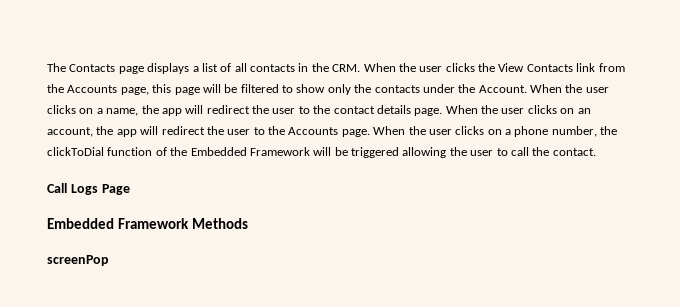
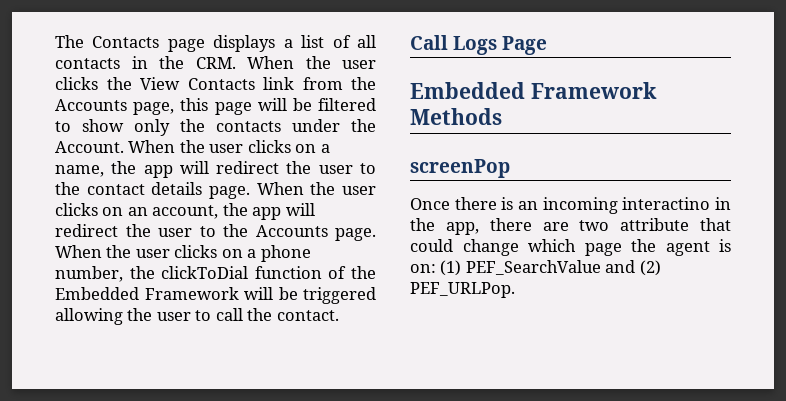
(109, 260) none -> [410,197,731,214] [410,218,731,235] [410,239,731,256] [410,260,661,276] [410,282,515,298] // Once there is an incoming interactino in the app, there are two attribute that could change which page the agent is on: (1) PEF_SearchValue and (2) PEF_URLPop.

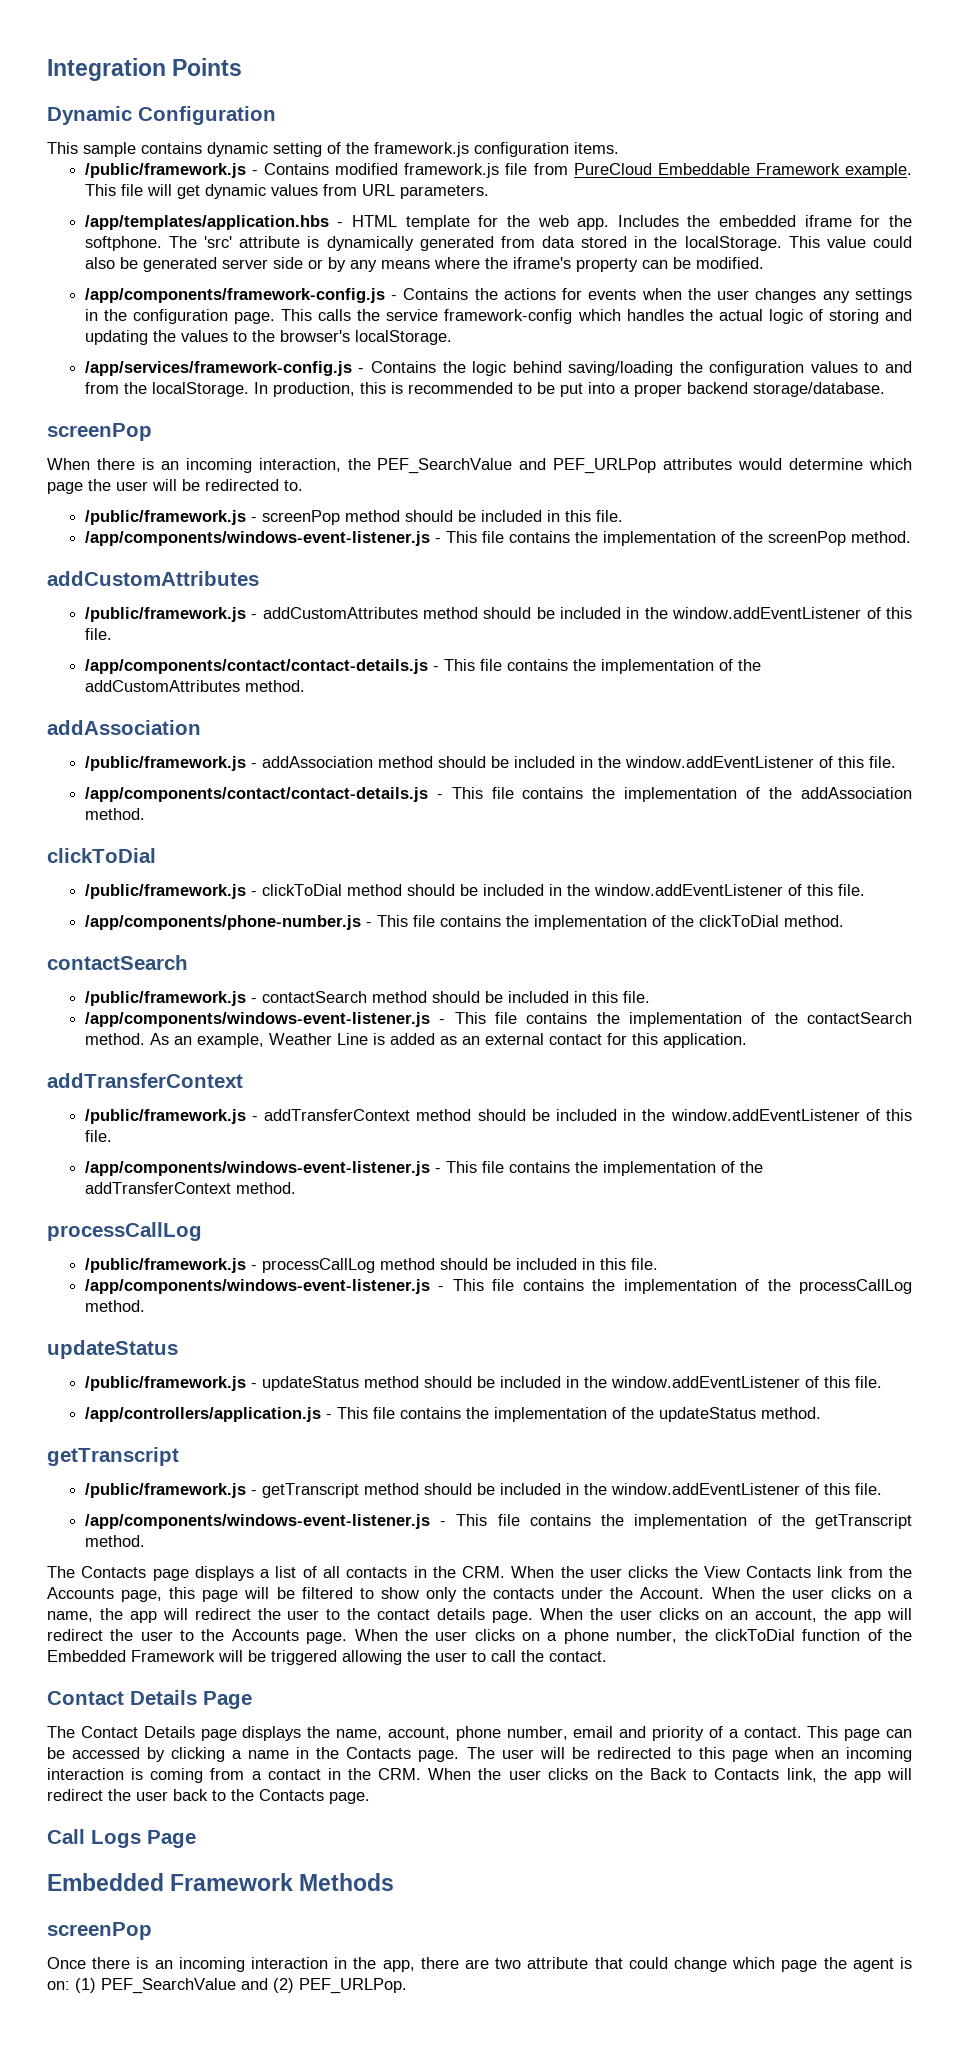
(55, 41) none -> [47,58,243,81] [47,106,276,125] [47,142,619,157] [84,163,913,178] [84,184,489,199] [84,215,913,230] [84,236,912,251] [84,257,764,272] [84,288,912,303] [84,309,912,324] [84,330,452,345] [84,361,913,376] [84,382,885,397] [47,423,152,441] [47,458,912,474] [47,479,303,494] [84,510,623,525] [84,531,911,546] [47,571,259,586] [84,607,912,622] [84,628,112,640] [84,659,761,674] [84,680,305,692] [47,720,201,735] [84,756,896,771] [84,787,913,802] [84,808,145,820] [47,848,156,863] [84,884,865,899] [84,915,844,930] [47,955,188,970] [84,991,650,1006] [84,1012,913,1027] [84,1033,747,1048] [47,1073,243,1088] [84,1109,912,1124] [84,1130,112,1142] [84,1161,763,1176] [84,1182,296,1194] [47,1222,202,1241] [84,1258,658,1273] [84,1279,913,1294] [84,1300,145,1312] [47,1340,178,1359] [84,1376,882,1391] [84,1407,821,1422] [47,1447,179,1466] [84,1483,882,1498] [84,1514,912,1529] [84,1535,145,1547] Integration Points // Dynamic Configuration // This sample contains dynamic setting of the framework.js configuration items. // /public/framework.js - Contains modified framework.js file from PureCloud Embeddable Framework example. This file will get dynamic values from URL parameters. // /app/templates/application.hbs - HTML template for the web app. Includes the embedded iframe for the softphone. The 'src' attribute is dynamically generated from data stored in the localStorage. This value could also be generated server side or by any means where the iframe's property can be modified. // /app/components/framework-config.js - Contains the actions for events when the user changes any settings in the configuration page. This calls the service framework-config which handles the actual logic of storing and updating the values to the browser's localStorage. // /app/services/framework-config.js - Contains the logic behind saving/loading the configuration values to and from the localStorage. In production, this is recommended to be put into a proper backend storage/database. // screenPop // When there is an incoming interaction, the PEF_SearchValue and PEF_URLPop attributes would determine which page the user will be redirected to. // /public/framework.js - screenPop method should be included in this file. // /app/components/windows-event-listener.js - This file contains the implementation of the screenPop method. // addCustomAttributes // /public/framework.js - addCustomAttributes method should be included in the window.addEventListener of this file. // /app/components/contact/contact-details.js - This file contains the implementation of the addCustomAttributes method. // addAssociation // /public/framework.js - addAssociation method should be included in the window.addEventListener of this file. // /app/components/contact/contact-details.js - This file contains the implementation of the addAssociation method. // clickToDial // /public/framework.js - clickToDial method should be included in the window.addEventListener of this file. // /app/components/phone-number.js - This file contains the implementation of the clickToDial method. // contactSearch // /public/framework.js - contactSearch method should be included in this file. // /app/components/windows-event-listener.js - This file contains the implementation of the contactSearch method. As an example, Weather Line is added as an external contact for this application. // addTransferContext // /public/framework.js - addTransferContext method should be included in the window.addEventListener of this file. // /app/components/windows-event-listener.js - This file contains the implementation of the addTransferContext method. // processCallLog // /public/framework.js - processCallLog method should be included in this file. // /app/components/windows-event-listener.js - This file contains the implementation of the processCallLog method. // updateStatus // /public/framework.js - updateStatus method should be included in the window.addEventListener of this file. // /app/controllers/application.js - This file contains the implementation of the updateStatus method. // getTranscript // /public/framework.js - getTranscript method should be included in the window.addEventListener of this file. // /app/components/windows-event-listener.js - This file contains the implementation of the getTranscript method. //
(339, 315) none -> [47,1690,252,1709] [47,1726,913,1741] [47,1747,912,1762] [47,1768,912,1783] [47,1789,370,1804] // Contact Details Page // The Contact Details page displays the name, account, phone number, email and priority of a contact. This page can be accessed by clicking a name in the Contacts page. The user will be redirected to this page when an incoming interaction is coming from a contact in the CRM. When the user clicks on the Back to Contacts link, the app will redirect the user back to the Contacts page.
[622,197,711,210] interactino -> [251,1957,328,1969] interaction

